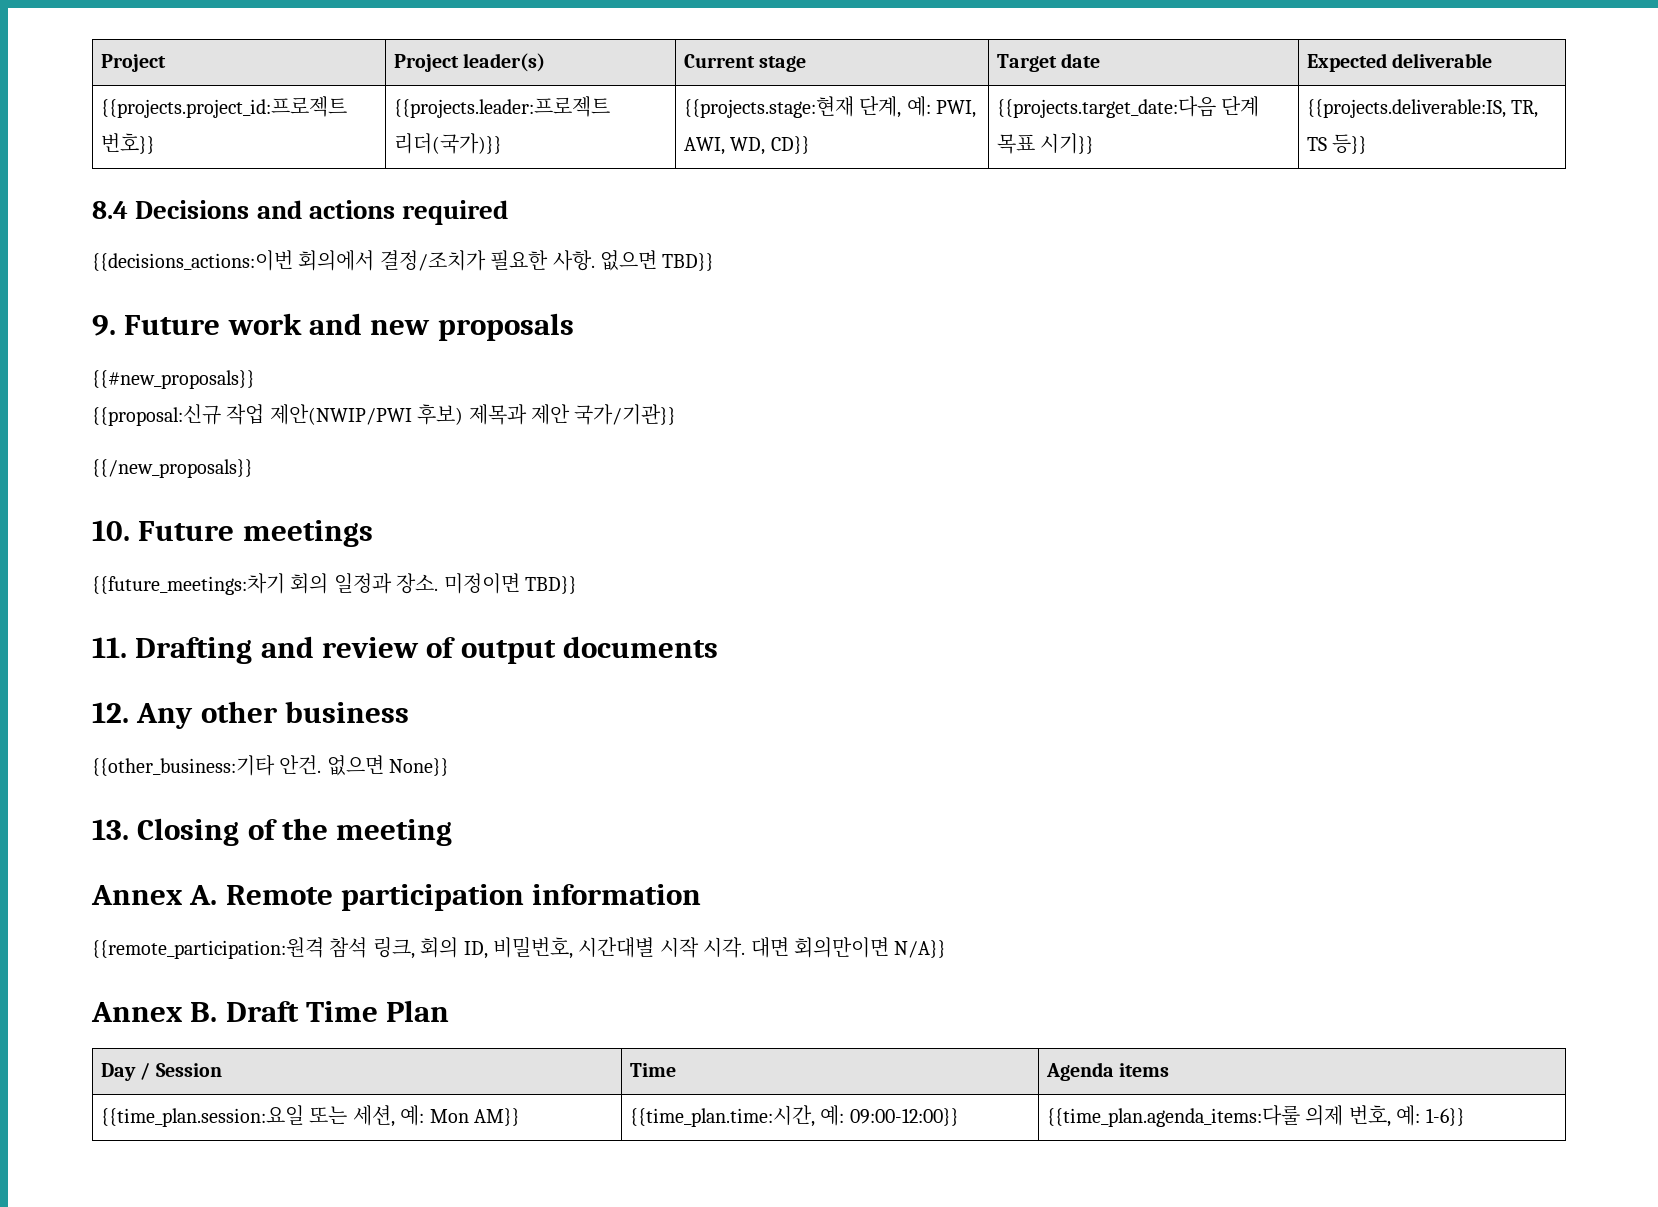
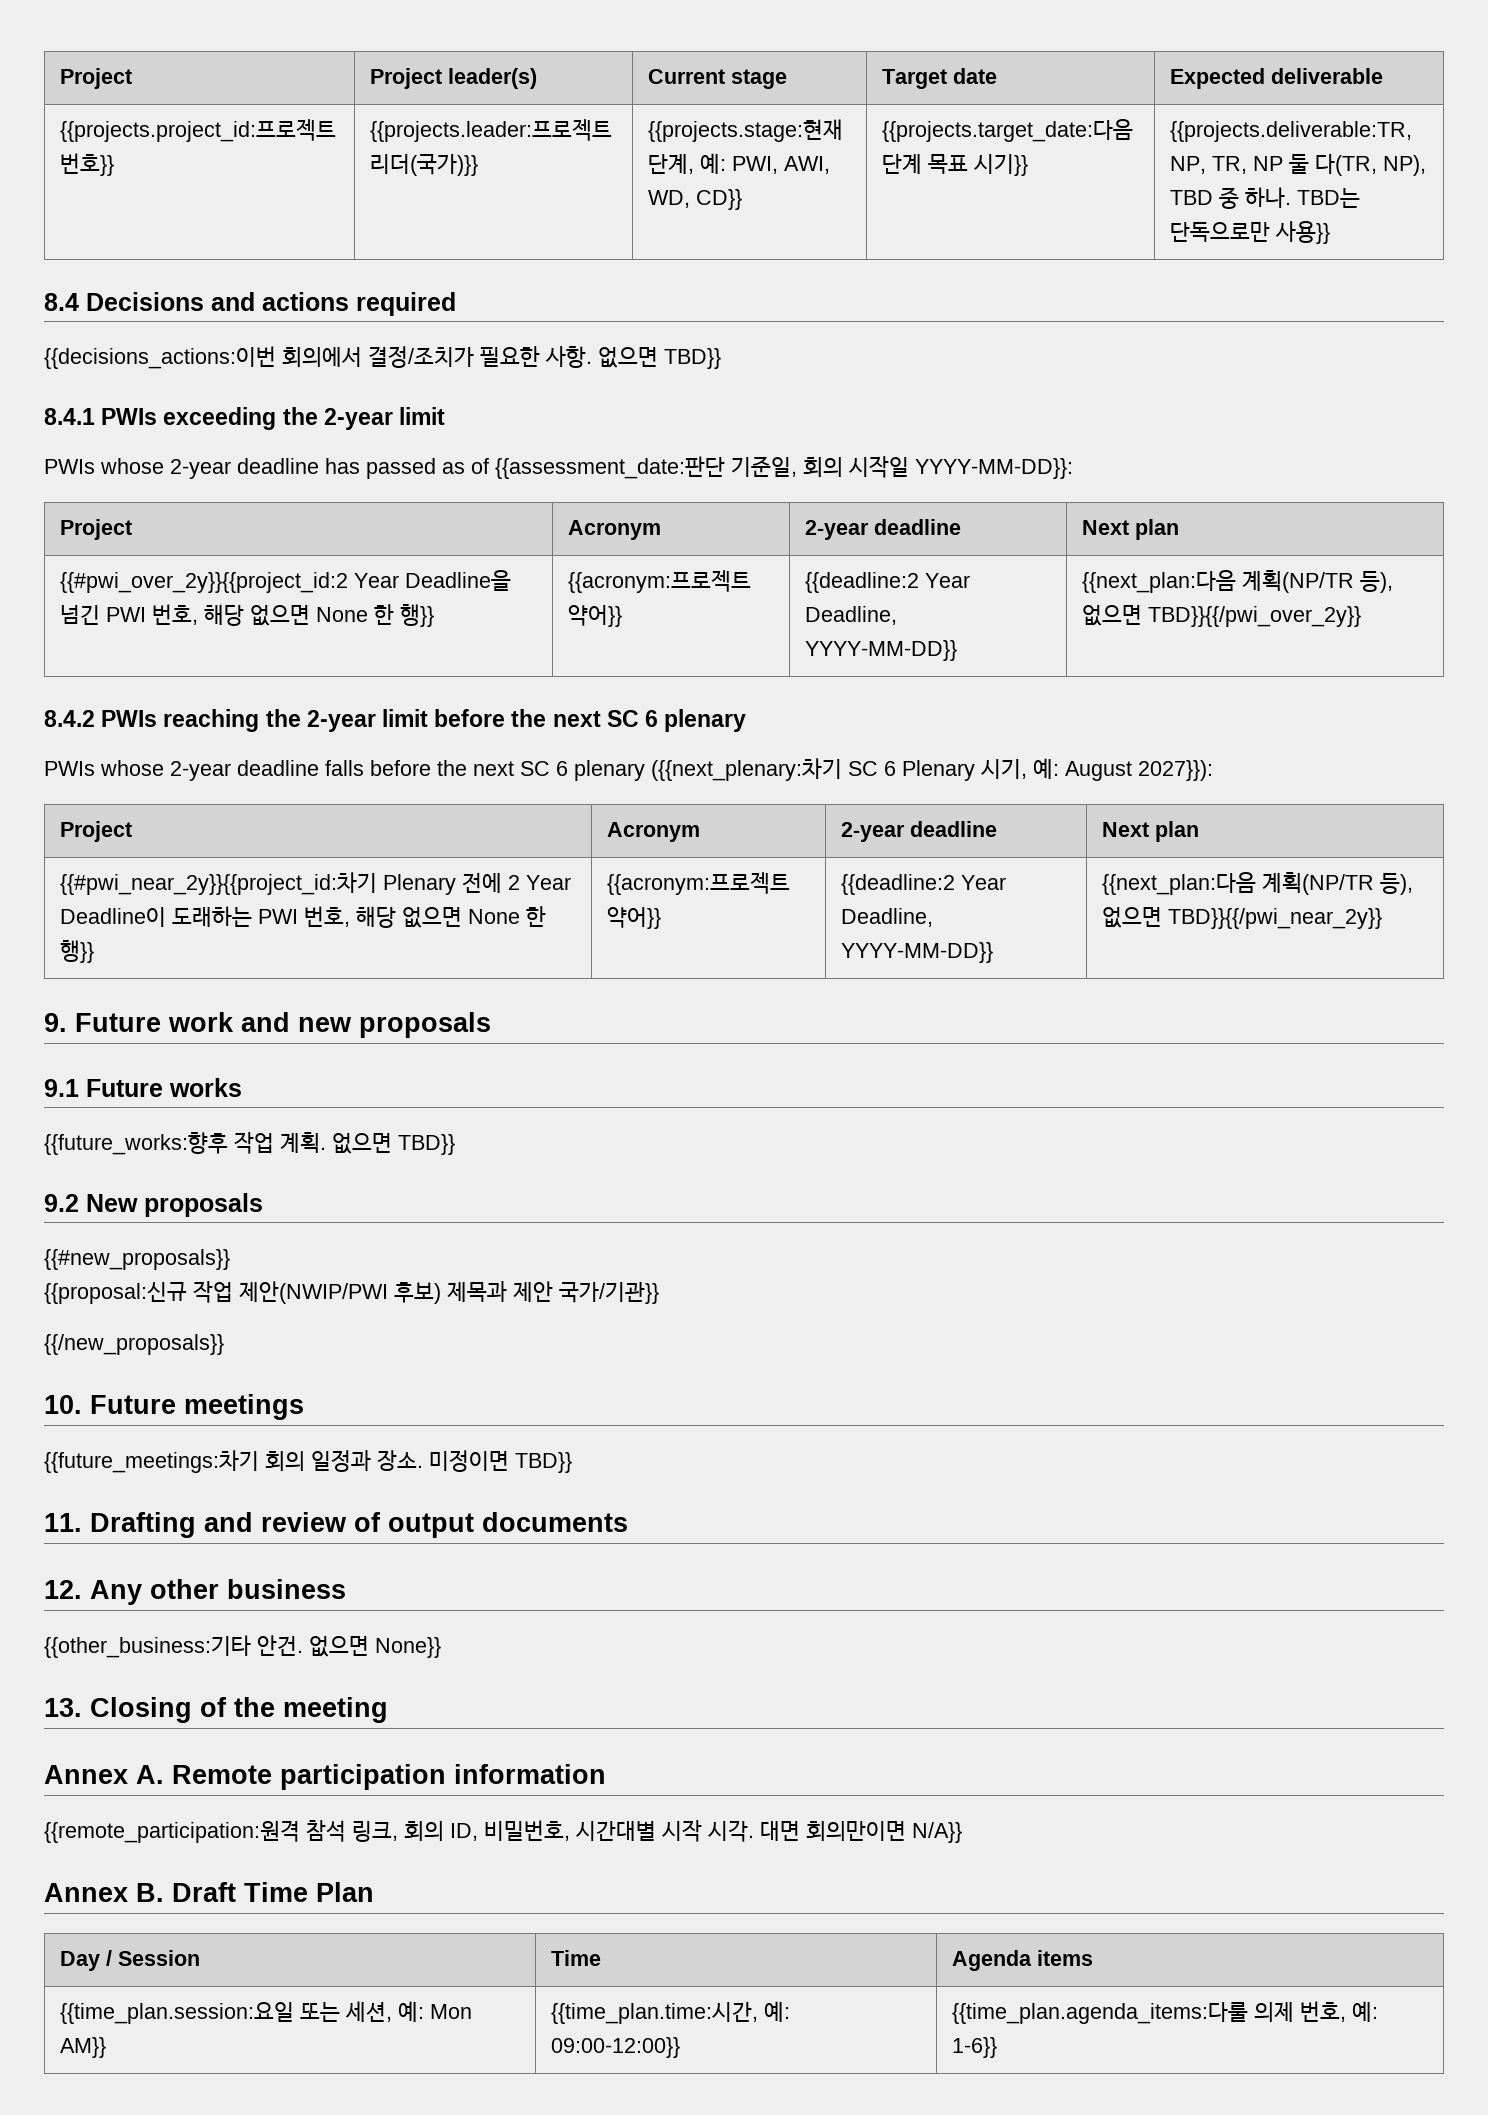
[1306,99,1539,118] [1306,134,1368,154] {{projects.deliverable:IS, TR, TS 등}} -> [1170,121,1413,142] [1170,154,1427,176] [1170,187,1361,209] [1170,221,1331,244] {{projects.deliverable:TR, NP, TR, NP 둘 다(TR, NP), TBD 중 하나. TBD는 단독으로만 사용}}
(715, 262) none -> [44,407,446,430] [44,456,1073,479] [60,519,133,540] [568,520,662,540] [805,519,962,540] [1082,519,1180,540] [60,570,512,593] [60,604,435,627] [568,570,752,593] [568,605,623,627] [805,572,971,593] [805,606,898,625] [805,640,958,661] [1082,570,1394,593] [1082,605,1362,627] [44,709,747,732] [44,758,1213,781] [60,821,133,842] [607,822,701,842] [841,821,998,842] [1102,821,1200,842] [60,872,572,895] [60,906,547,928] [60,940,95,963] [607,872,791,895] [607,907,662,929] [841,874,1007,895] [841,908,934,927] [841,942,994,963] [1102,872,1414,895] [1102,907,1383,929] // 8.4.1 PWIs exceeding the 2-year limit // PWIs whose 2-year deadline has passed as of {{assessment_date:판단 기준일, 회의 시작일 YYYY-MM-DD}}: // Project | Acronym | 2-year deadline | Next plan // {{#pwi_over_2y}}{{project_id:2 Year Deadline을 넘긴 PWI 번호, 해당 없으면 None 한 행}} | {{acronym:프로젝트 약어}} | {{deadline:2 Year Deadline, YYYY-MM-DD}} | {{next_plan:다음 계획(NP/TR 등), 없으면 TBD}}{{/pwi_over_2y}} // 8.4.2 PWIs reaching the 2-year limit before the next SC 6 plenary // PWIs whose 2-year deadline falls before the next SC 6 plenary ({{next_plenary:차기 SC 6 Plenary 시기, 예: August 2027}}): // Project | Acronym | 2-year deadline | Next plan // {{#pwi_near_2y}}{{project_id:차기 Plenary 전에 2 Year Deadline이 도래하는 PWI 번호, 해당 없으면 None 한 행}} | {{acronym:프로젝트 약어}} | {{deadline:2 Year Deadline, YYYY-MM-DD}} | {{next_plan:다음 계획(NP/TR 등), 없으면 TBD}}{{/pwi_near_2y}}
(574, 327) none -> [44,1078,242,1097] [44,1132,455,1155] [44,1193,263,1217] // 9.1 Future works // {{future_works:향후 작업 계획. 없으면 TBD}} // 9.2 New proposals

